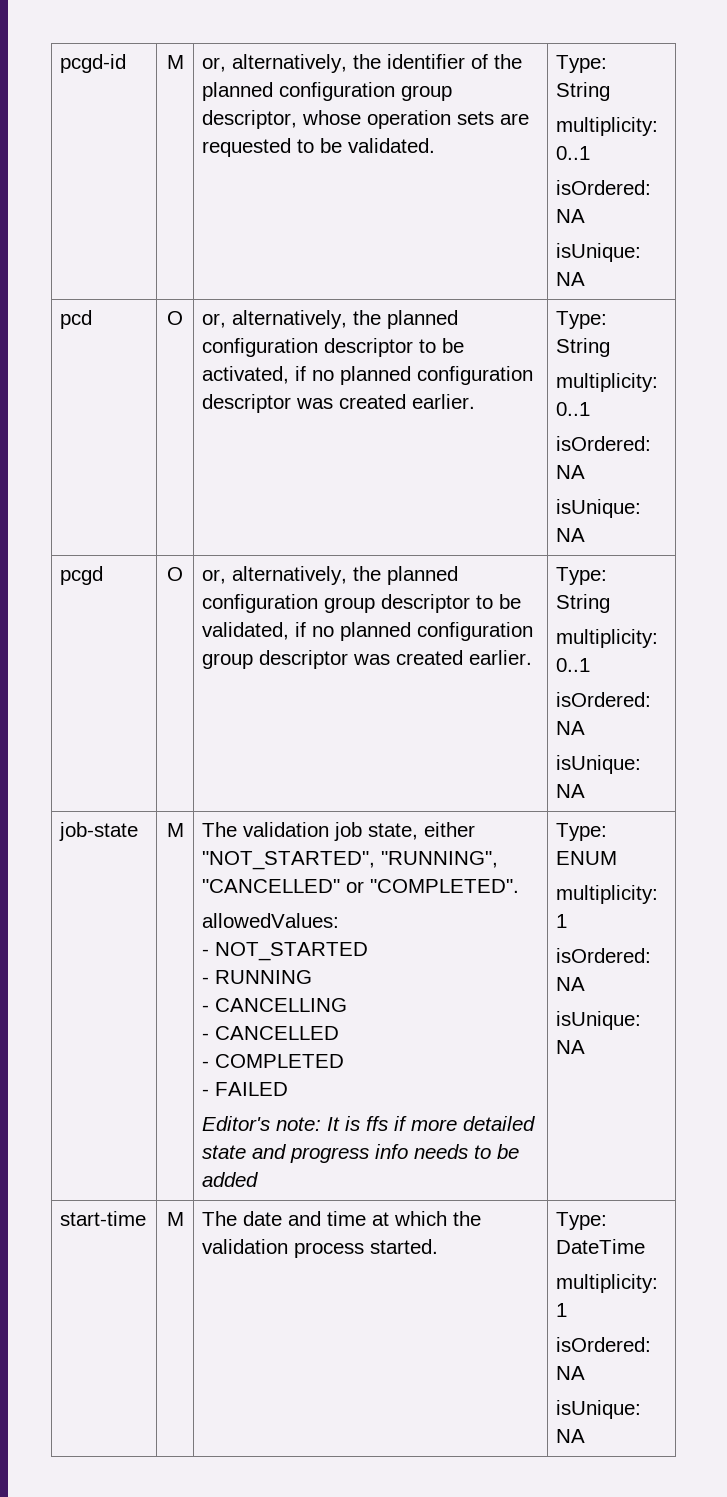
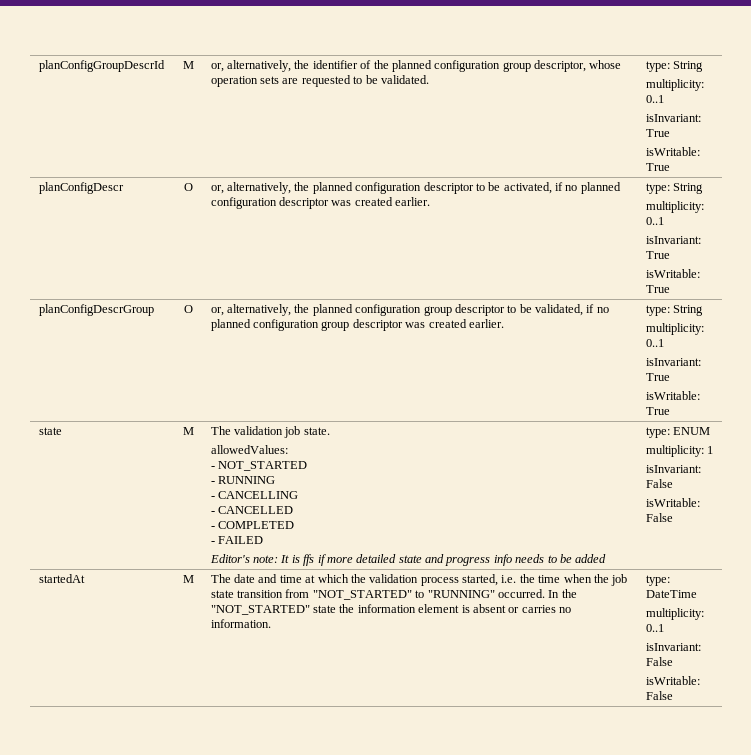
[60,54,127,73] pcgd-id -> [38,60,165,72] planConfigGroupDescrId
[556,55,608,73] [556,82,611,101] [556,117,659,136] [556,146,591,160] [556,180,652,195] [556,209,586,223] [556,243,642,262] [556,272,586,286] [60,310,93,329] Type: String // multiplicity: 0..1 // isOrdered: NA // isUnique: NA // pcd -> [645,61,704,72] [645,79,704,91] [645,95,664,103] [645,114,701,122] [645,129,670,137] [645,147,700,156] [645,163,670,171] [38,182,124,194] type: String // multiplicity: 0..1 // isInvariant: True // isWritable: True // planConfigDescr
[556,311,608,329] [556,338,611,357] [556,373,659,392] [556,402,591,416] [556,436,652,451] [556,465,586,479] [556,499,642,518] [556,528,586,542] [60,566,104,585] Type: String // multiplicity: 0..1 // isOrdered: NA // isUnique: NA // pcgd -> [645,183,704,194] [645,201,704,213] [645,217,664,225] [645,236,701,244] [645,251,670,259] [645,269,700,278] [645,285,670,293] [38,304,154,316] type: String // multiplicity: 0..1 // isInvariant: True // isWritable: True // planConfigDescrGroup
[556,567,608,585] [556,594,611,613] [556,629,659,648] [556,658,591,672] [556,692,652,707] [556,721,586,735] [556,755,642,774] [556,784,586,798] [59,822,139,841] Type: String // multiplicity: 0..1 // isOrdered: NA // isUnique: NA // job-state -> [645,305,704,316] [645,323,704,335] [645,339,664,347] [645,358,701,366] [645,373,670,381] [645,391,700,400] [645,407,670,415] [38,427,62,435] type: String // multiplicity: 0..1 // isInvariant: True // isWritable: True // state
[368,822,476,840] [202,851,499,870] [202,879,520,893] state, either "NOT_STARTED", "RUNNING", "CANCELLED" or "COMPLETED". -> [303,427,330,435] state.
[556,823,608,841] Type: -> [645,427,670,438] type:
[556,948,652,963] [556,977,586,991] [556,1011,642,1030] [556,1040,586,1054] [60,1211,147,1226] isOrdered: NA // isUnique: NA // start-time -> [645,465,701,473] [645,479,673,488] [645,498,700,507] [645,513,673,522] [38,574,85,583] isInvariant: False // isWritable: False // startedAt
[370,1239,439,1254] [556,1212,608,1230] [556,1239,646,1254] [556,1274,659,1293] [556,1303,568,1317] [556,1337,652,1352] [556,1366,586,1380] [556,1400,642,1419] [556,1429,586,1443] started. | Type: DateTime // multiplicity: 1 // isOrdered: NA // isUnique: NA -> [462,574,628,586] [210,589,577,600] [210,604,572,615] [210,619,271,628] [645,575,670,586] [645,590,697,598] [645,608,704,620] [645,624,664,632] [645,643,701,651] [645,657,673,666] [645,676,700,685] [645,691,673,700] started, i.e. the time when the job state transition from "NOT_STARTED" to "RUNNING" occurred. In the "NOT_STARTED" state the information element is absent or carries no information. | type: DateTime // multiplicity: 0..1 // isInvariant: False // isWritable: False

